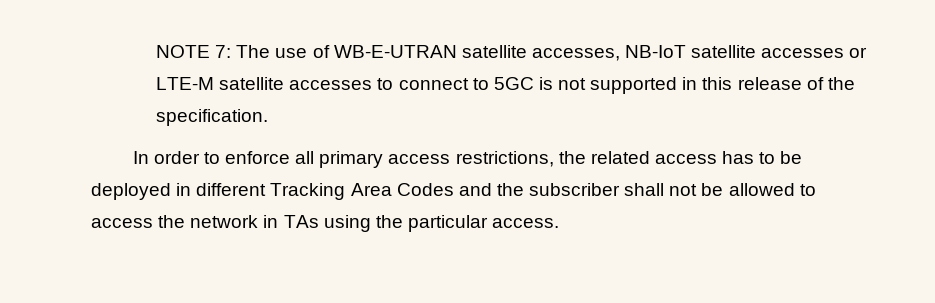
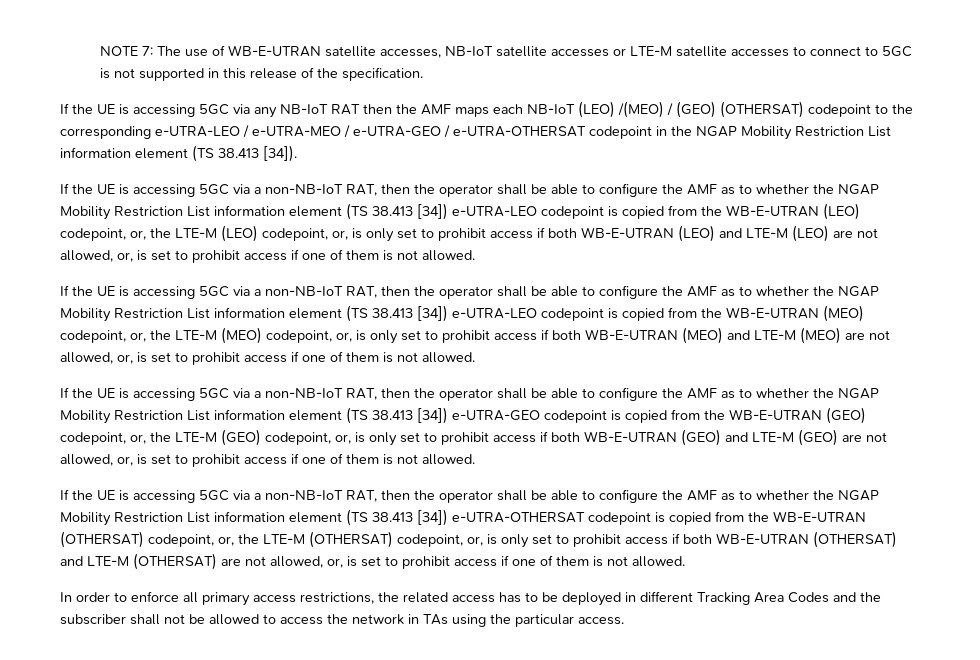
(269, 117) none -> [60,101,913,118] [60,125,891,140] [60,145,297,162] [60,183,879,197] [60,203,860,220] [60,225,878,242] [60,249,475,263] [60,285,879,299] [60,305,864,322] [60,327,890,344] [60,351,475,365] [60,387,879,401] [60,407,866,424] [60,429,887,446] [60,453,475,467] [60,489,879,503] [60,509,866,526] [60,531,897,548] [60,553,685,570] // If the UE is accessing 5GC via any NB-IoT RAT then the AMF maps each NB-IoT (LEO) /(MEO) / (GEO) (OTHERSAT) codepoint to the corresponding e-UTRA-LEO / e-UTRA-MEO / e-UTRA-GEO / e-UTRA-OTHERSAT codepoint in the NGAP Mobility Restriction List information element (TS 38.413 [34]). // If the UE is accessing 5GC via a non-NB-IoT RAT, then the operator shall be able to configure the AMF as to whether the NGAP Mobility Restriction List information element (TS 38.413 [34]) e-UTRA-LEO codepoint is copied from the WB-E-UTRAN (LEO) codepoint, or, the LTE-M (LEO) codepoint, or, is only set to prohibit access if both WB-E-UTRAN (LEO) and LTE-M (LEO) are not allowed, or, is set to prohibit access if one of them is not allowed. // If the UE is accessing 5GC via a non-NB-IoT RAT, then the operator shall be able to configure the AMF as to whether the NGAP Mobility Restriction List information element (TS 38.413 [34]) e-UTRA-LEO codepoint is copied from the WB-E-UTRAN (MEO) codepoint, or, the LTE-M (MEO) codepoint, or, is only set to prohibit access if both WB-E-UTRAN (MEO) and LTE-M (MEO) are not allowed, or, is set to prohibit access if one of them is not allowed. // If the UE is accessing 5GC via a non-NB-IoT RAT, then the operator shall be able to configure the AMF as to whether the NGAP Mobility Restriction List information element (TS 38.413 [34]) e-UTRA-GEO codepoint is copied from the WB-E-UTRAN (GEO) codepoint, or, the LTE-M (GEO) codepoint, or, is only set to prohibit access if both WB-E-UTRAN (GEO) and LTE-M (GEO) are not allowed, or, is set to prohibit access if one of them is not allowed. // If the UE is accessing 5GC via a non-NB-IoT RAT, then the operator shall be able to configure the AMF as to whether the NGAP Mobility Restriction List information element (TS 38.413 [34]) e-UTRA-OTHERSAT codepoint is copied from the WB-E-UTRAN (OTHERSAT) codepoint, or, the LTE-M (OTHERSAT) codepoint, or, is only set to prohibit access if both WB-E-UTRAN (OTHERSAT) and LTE-M (OTHERSAT) are not allowed, or, is set to prohibit access if one of them is not allowed.

